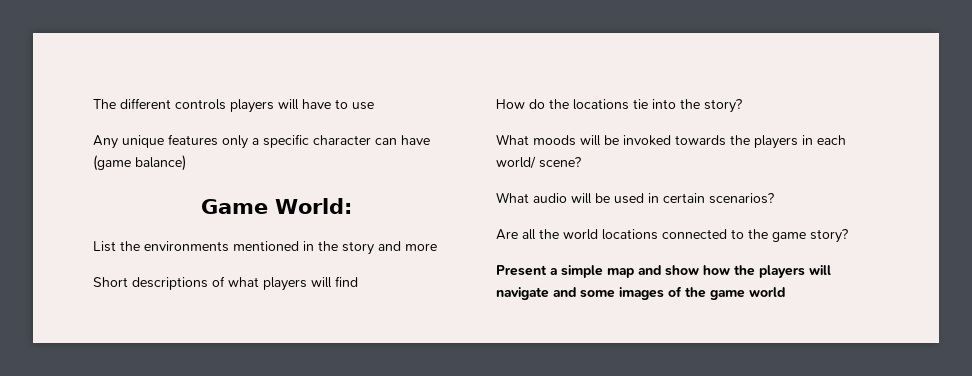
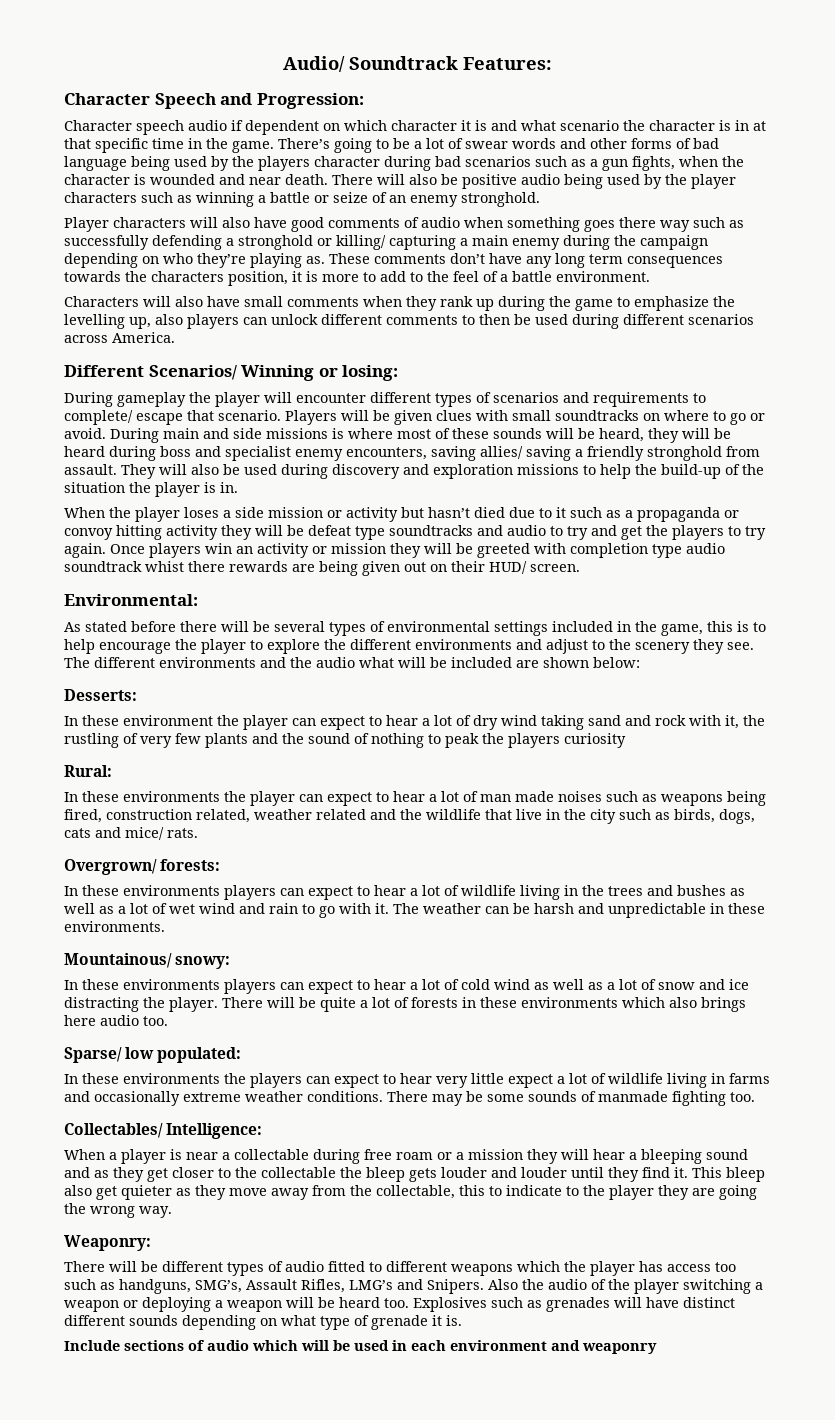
[93,98,374,113] [93,134,430,149] [93,155,186,171] [201,198,353,214] [93,241,437,255] [93,276,358,291] [496,99,742,113] [496,134,846,149] [496,156,581,169] [496,192,774,204] [496,229,848,243] [496,265,831,278] [496,286,785,300] The different controls players will have to use // Any unique features only a specific character can have (game balance) // Game World: // List the environments mentioned in the story and more // Short descriptions of what players will find // How do the locations tie into the story? // What moods will be invoked towards the players in each world/ scene? // What audio will be used in certain scenarios? // Are all the world locations connected to the game story? // Present a simple map and show how the players will navigate and some images of the game world -> [283,56,552,72] [64,93,364,109] [64,120,766,135] [64,138,719,153] [64,156,744,171] [64,174,736,189] [64,192,540,207] [64,217,744,232] [64,235,708,250] [64,253,723,268] [64,271,650,286] [64,296,735,311] [64,314,754,329] [64,332,175,343] [64,365,399,381] [64,392,706,407] [64,410,765,425] [64,428,731,443] [64,446,760,461] [64,464,764,479] [64,482,238,497] [64,507,739,522] [64,525,766,540] [64,543,725,558] [64,561,580,576] [64,594,198,606] [64,621,766,636] [64,639,754,654] [64,657,640,668] [64,689,137,701] [64,715,765,730] [64,733,626,748] [64,765,112,777] [64,791,766,806] [64,809,755,824] [64,827,198,840] [64,859,221,875] [64,885,745,900] [64,903,765,918] [64,921,165,932] [64,953,231,969] [64,979,749,994] [64,997,746,1012] [64,1015,168,1026] [64,1047,242,1063] [64,1073,770,1088] [64,1091,755,1106] [64,1123,263,1139] [64,1149,748,1164] [64,1167,765,1182] [64,1185,757,1200] [64,1203,172,1218] [64,1235,151,1251] [64,1261,736,1276] [64,1279,763,1294] [64,1297,735,1312] [64,1315,462,1330] [64,1340,657,1354] Audio/ Soundtrack Features: // Character Speech and Progression: // Character speech audio if dependent on which character it is and what scenario the character is in at that specific time in the game. There’s going to be a lot of swear words and other forms of bad language being used by the players character during bad scenarios such as a gun fights, when the character is wounded and near death. There will also be positive audio being used by the player characters such as winning a battle or seize of an enemy stronghold. // Player characters will also have good comments of audio when something goes there way such as successfully defending a stronghold or killing/ capturing a main enemy during the campaign depending on who they’re playing as. These comments don’t have any long term consequences towards the characters position, it is more to add to the feel of a battle environment. // Characters will also have small comments when they rank up during the game to emphasize the levelling up, also players can unlock different comments to then be used during different scenarios across America. // Different Scenarios/ Winning or losing: // During gameplay the player will encounter different types of scenarios and requirements to complete/ escape that scenario. Players will be given clues with small soundtracks on where to go or avoid. During main and side missions is where most of these sounds will be heard, they will be heard during boss and specialist enemy encounters, saving allies/ saving a friendly stronghold from assault. They will also be used during discovery and exploration missions to help the build-up of the situation the player is in. // When the player loses a side mission or activity but hasn’t died due to it such as a propaganda or convoy hitting activity they will be defeat type soundtracks and audio to try and get the players to try again. Once players win an activity or mission they will be greeted with completion type audio soundtrack whist there rewards are being given out on their HUD/ screen. // Environmental: // As stated before there will be several types of environmental settings included in the game, this is to help encourage the player to explore the different environments and adjust to the scenery they see. The different environments and the audio what will be included are shown below: // Desserts: // In these environment the player can expect to hear a lot of dry wind taking sand and rock with it, the rustling of very few plants and the sound of nothing to peak the players curiosity // Rural: // In these environments the player can expect to hear a lot of man made noises such as weapons being fired, construction related, weather related and the wildlife that live in the city such as birds, dogs, cats and mice/ rats. // Overgrown/ forests: // In these environments players can expect to hear a lot of wildlife living in the trees and bushes as well as a lot of wet wind and rain to go with it. The weather can be harsh and unpredictable in these environments. // Mountainous/ snowy: // In these environments players can expect to hear a lot of cold wind as well as a lot of snow and ice distracting the player. There will be quite a lot of forests in these environments which also brings here audio too. // Sparse/ low populated: // In these environments the players can expect to hear very little expect a lot of wildlife living in farms and occasionally extreme weather conditions. There may be some sounds of manmade fighting too. // Collectables/ Intelligence: // When a player is near a collectable during free roam or a mission they will hear a bleeping sound and as they get closer to the collectable the bleep gets louder and louder until they find it. This bleep also get quieter as they move away from the collectable, this to indicate to the player they are going the wrong way. // Weaponry: // There will be different types of audio fitted to different weapons which the player has access too such as handguns, SMG’s, Assault Rifles, LMG’s and Snipers. Also the audio of the player switching a weapon or deploying a weapon will be heard too. Explosives such as grenades will have distinct different sounds depending on what type of grenade it is. // Include sections of audio which will be used in each environment and weaponry

